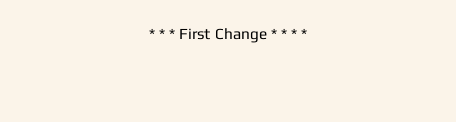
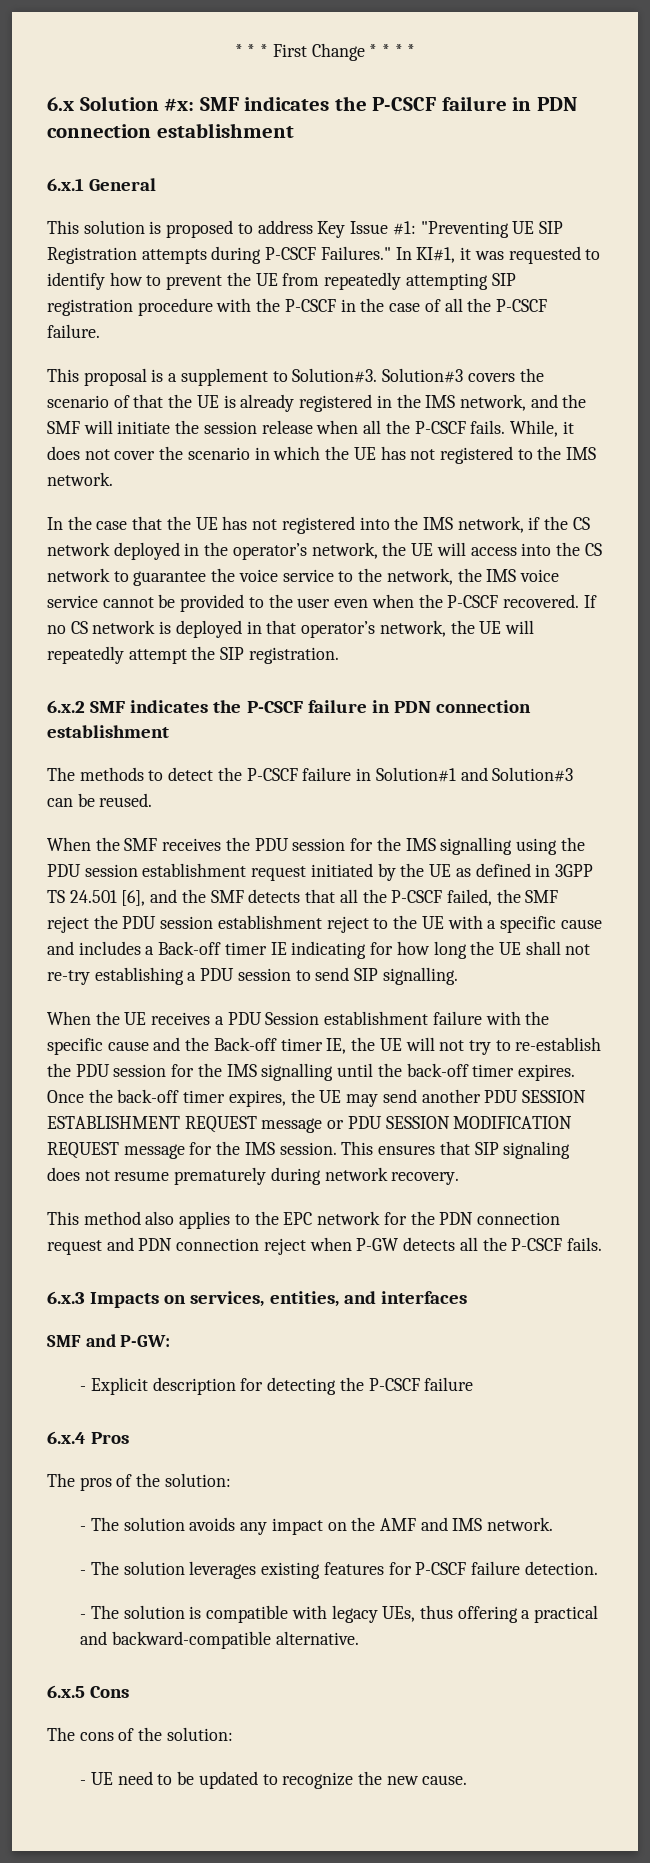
(308, 33) none -> [47,96,577,111] [47,123,294,138] [47,178,157,191] [47,220,563,238] [47,246,601,264] [47,272,516,290] [47,298,547,316] [47,324,100,338] [47,368,544,386] [47,394,587,412] [47,420,574,437] [47,446,597,464] [47,472,113,486] [47,516,590,534] [47,542,602,560] [47,568,559,586] [47,594,597,612] [47,620,534,638] [47,646,339,664] [47,700,532,713] [47,725,169,738] [47,767,574,782] [47,793,153,807] [47,837,585,855] [47,863,593,881] [47,889,559,906] [47,915,602,933] [47,941,591,959] [47,967,458,985] [47,1011,550,1025] [47,1037,602,1055] [47,1063,575,1081] [47,1089,586,1107] [47,1116,573,1133] [47,1141,571,1159] [47,1167,460,1185] [47,1211,560,1229] [47,1237,602,1255] [47,1291,467,1308] [47,1334,171,1347] [80,1377,474,1395] [47,1431,130,1444] [47,1473,231,1491] [80,1517,554,1535] [80,1561,598,1579] [80,1605,599,1623] [80,1631,359,1649] [47,1685,130,1698] [47,1727,233,1741] [80,1771,468,1789] // 6.x Solution #x: SMF indicates the P-CSCF failure in PDN connection establishment // 6.x.1 General // This solution is proposed to address Key Issue #1: "Preventing UE SIP Registration attempts during P-CSCF Failures." In KI#1, it was requested to identify how to prevent the UE from repeatedly attempting SIP registration procedure with the P-CSCF in the case of all the P-CSCF failure. // This proposal is a supplement to Solution#3. Solution#3 covers the scenario of that the UE is already registered in the IMS network, and the SMF will initiate the session release when all the P-CSCF fails. While, it does not cover the scenario in which the UE has not registered to the IMS network. // In the case that the UE has not registered into the IMS network, if the CS network deployed in the operator’s network, the UE will access into the CS network to guarantee the voice service to the network, the IMS voice service cannot be provided to the user even when the P-CSCF recovered. If no CS network is deployed in that operator’s network, the UE will repeatedly attempt the SIP registration. // 6.x.2 SMF indicates the P-CSCF failure in PDN connection establishment // The methods to detect the P-CSCF failure in Solution#1 and Solution#3 can be reused. // When the SMF receives the PDU session for the IMS signalling using the PDU session establishment request initiated by the UE as defined in 3GPP TS 24.501 [6], and the SMF detects that all the P-CSCF failed, the SMF reject the PDU session establishment reject to the UE with a specific cause and includes a Back-off timer IE indicating for how long the UE shall not re-try establishing a PDU session to send SIP signalling. // When the UE receives a PDU Session establishment failure with the specific cause and the Back-off timer IE, the UE will not try to re-establish the PDU session for the IMS signalling until the back-off timer expires. Once the back-off timer expires, the UE may send another PDU SESSION ESTABLISHMENT REQUEST message or PDU SESSION MODIFICATION REQUEST message for the IMS session. This ensures that SIP signaling does not resume prematurely during network recovery. // This method also applies to the EPC network for the PDN connection request and PDN connection reject when P-GW detects all the P-CSCF fails. // 6.x.3 Impacts on services, entities, and interfaces // SMF and P-GW: // - Explicit description for detecting the P-CSCF failure // 6.x.4 Pros // The pros of the solution: // - The solution avoids any impact on the AMF and IMS network. // - The solution leverages existing features for P-CSCF failure detection. // - The solution is compatible with legacy UEs, thus offering a practical and backward-compatible alternative. // 6.x.5 Cons // The cons of the solution: // - UE need to be updated to recognize the new cause.

